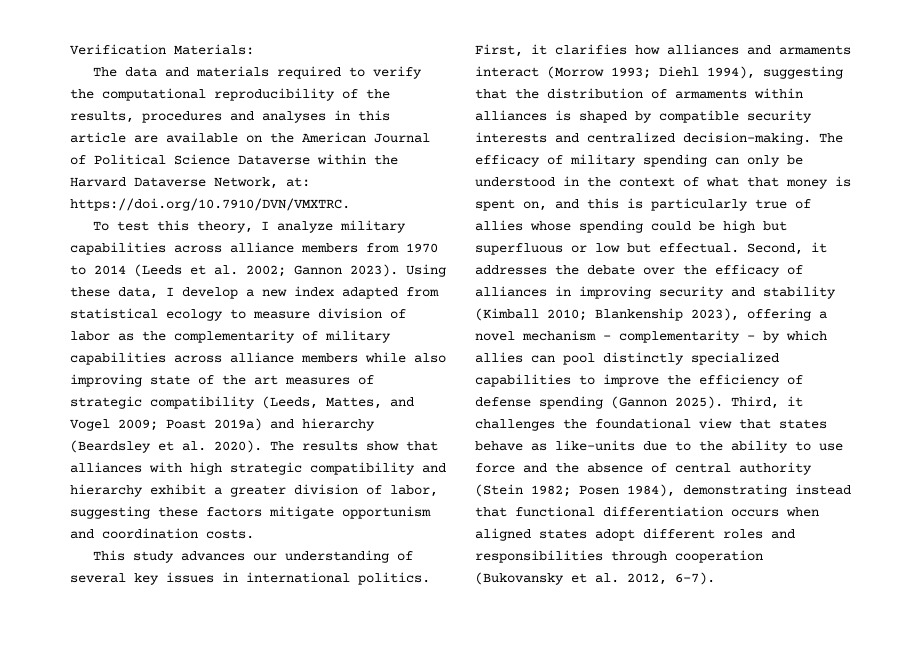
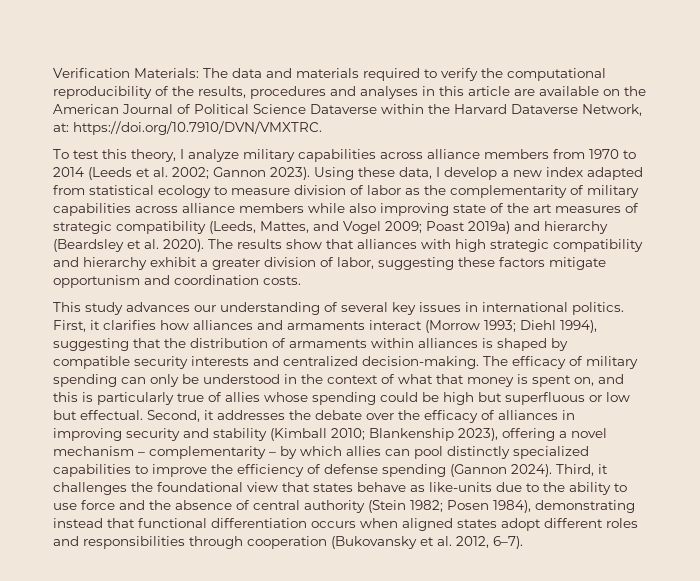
(254, 49) // -> (199, 73) none
[675,396,723,409] 2025). -> [511,464,552,477] 2024).

